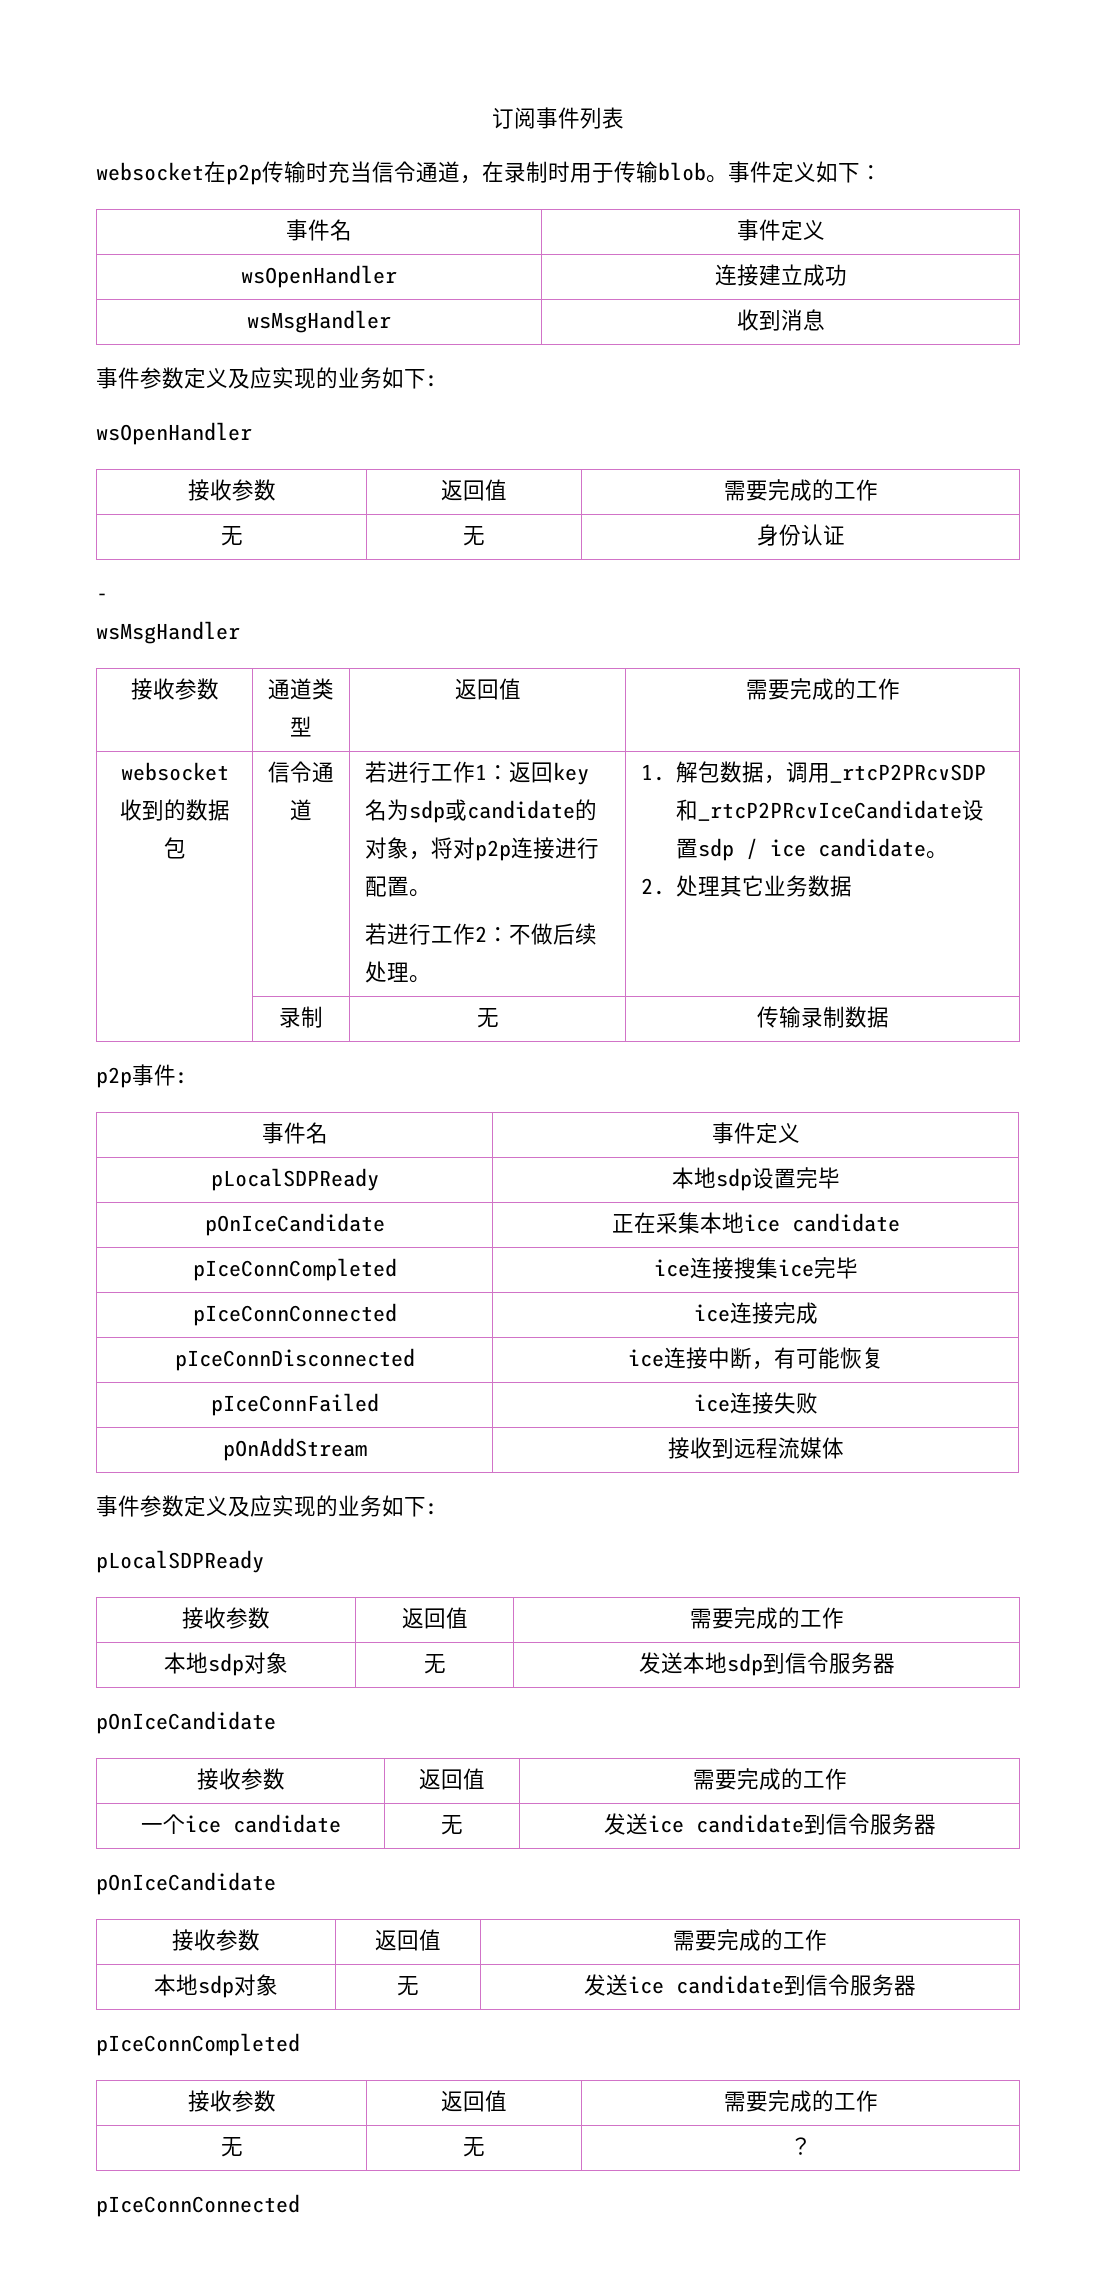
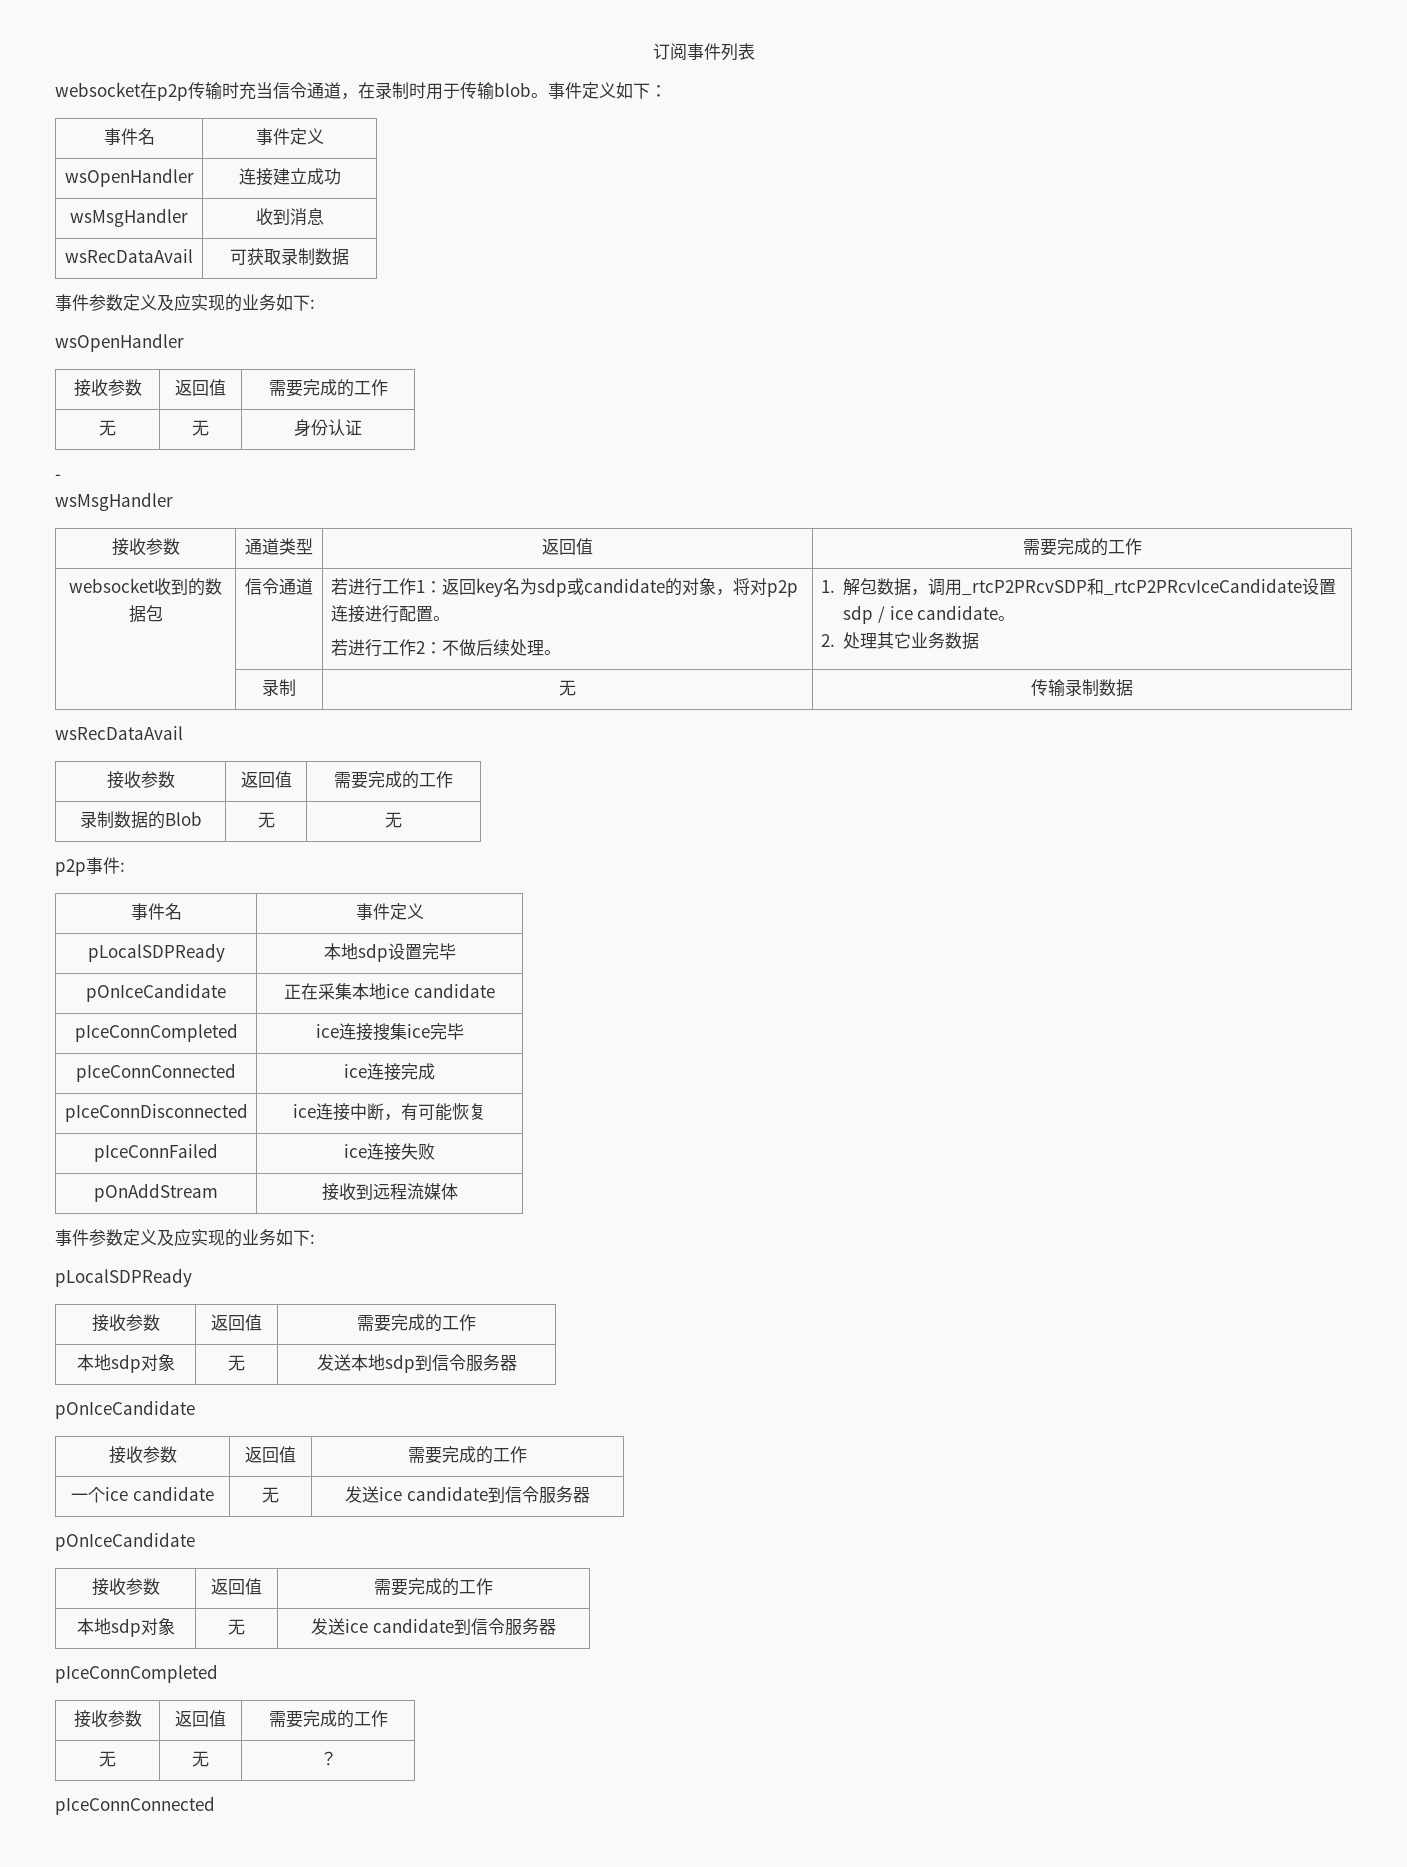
(825, 320) none -> [65,249,193,263] [230,248,349,266] // wsRecDataAvail | 可获取录制数据
(889, 1017) none -> [55,726,183,740] [106,771,175,789] [240,771,292,788] [333,771,453,789] [79,811,202,829] [257,812,275,828] [384,812,402,828] // wsRecDataAvail // 接收参数 | 返回值 | 需要完成的工作 // 录制数据的Blob | 无 | 无

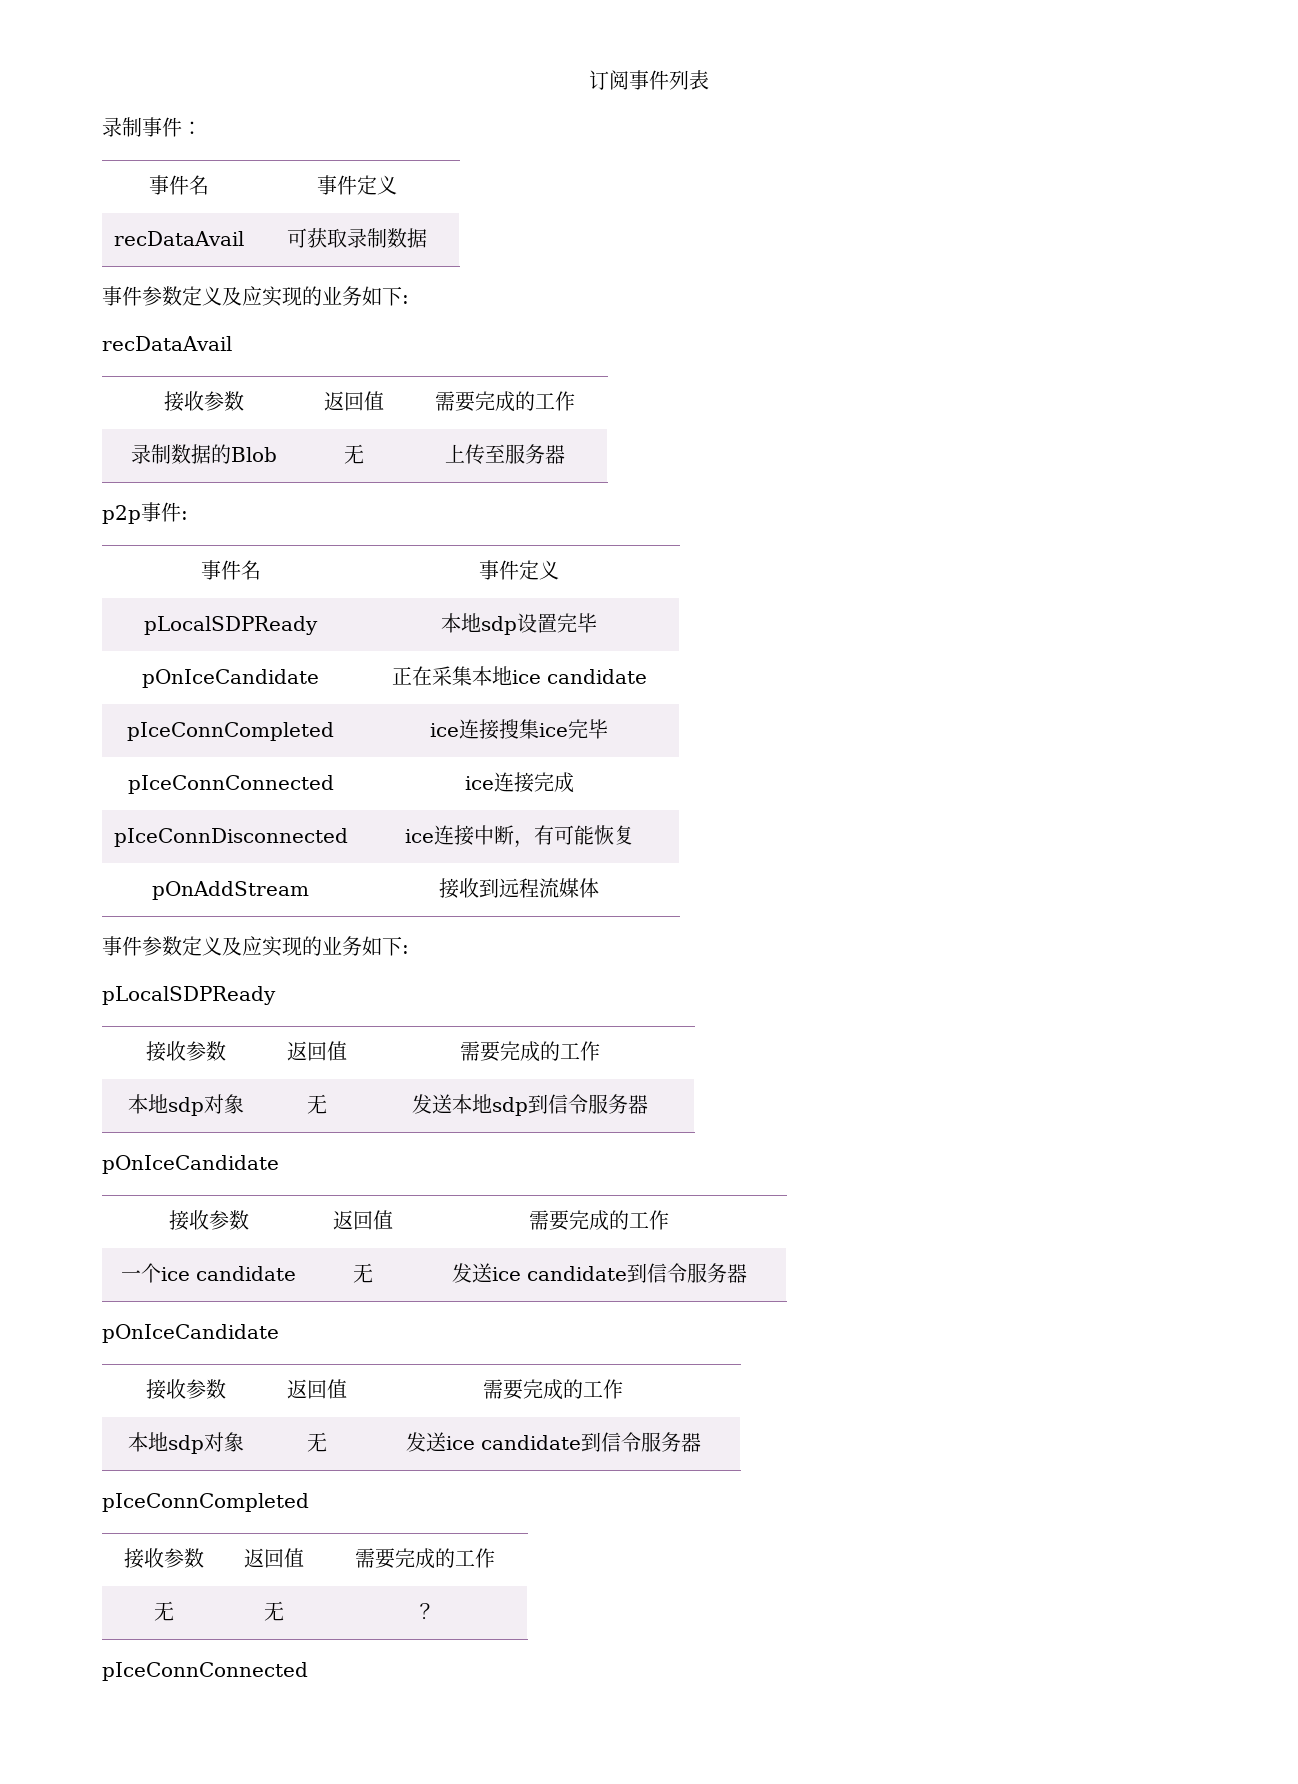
[55,82,667,101] [103,128,155,145] [255,128,324,145] [64,168,194,187] [238,168,341,186] [70,208,188,227] [255,208,324,226] [65,249,193,263] websocket在p2p传输时充当信令通道，在录制时用于传输blob。事件定义如下： // 事件名 | 事件定义 // wsOpenHandler | 连接建立成功 // wsMsgHandler | 收到消息 // wsRecDataAvail -> [102,117,202,137] [148,175,209,195] [317,175,397,195] [113,231,244,246] 录制事件： // 事件名 | 事件定义 // recDataAvail
[55,333,184,352] [73,379,142,397] [175,379,226,396] [268,379,388,397] [99,420,116,436] [192,420,209,436] [294,419,362,437] [55,474,61,480] [55,492,173,511] [111,538,180,556] [245,538,313,555] [542,538,593,555] [1022,538,1142,556] [69,578,222,596] [128,605,163,623] [245,578,313,595] [330,578,798,597] [330,605,450,623] [330,639,561,657] [820,578,1337,596] [843,605,1016,624] [820,632,980,650] [262,679,296,696] [559,680,576,696] [1031,679,1133,697] [55,726,183,740] wsOpenHandler // 接收参数 | 返回值 | 需要完成的工作 // 无 | 无 | 身份认证 // - // wsMsgHandler // 接收参数 | 通道类型 | 返回值 | 需要完成的工作 // websocket收到的数据包 | 信令通道 | 若进行工作1：返回key名为sdp或candidate的对象，将对p2p连接进行配置。 // 若进行工作2：不做后续处理。 | 1.解包数据，调用_rtcP2PRcvSDP和_rtcP2PRcvIceCandidate设置sdp / ice candidate。 // 2.处理其它业务数据 // | 录制 | 无 | 传输录制数据 // wsRecDataAvail -> [102,336,232,351] recDataAvail
[384,812,402,828] 无 -> [445,444,565,464] 上传至服务器
[94,1143,218,1162] [343,1143,435,1161] // pIceConnFailed | ice连接失败 -> (634, 835) none

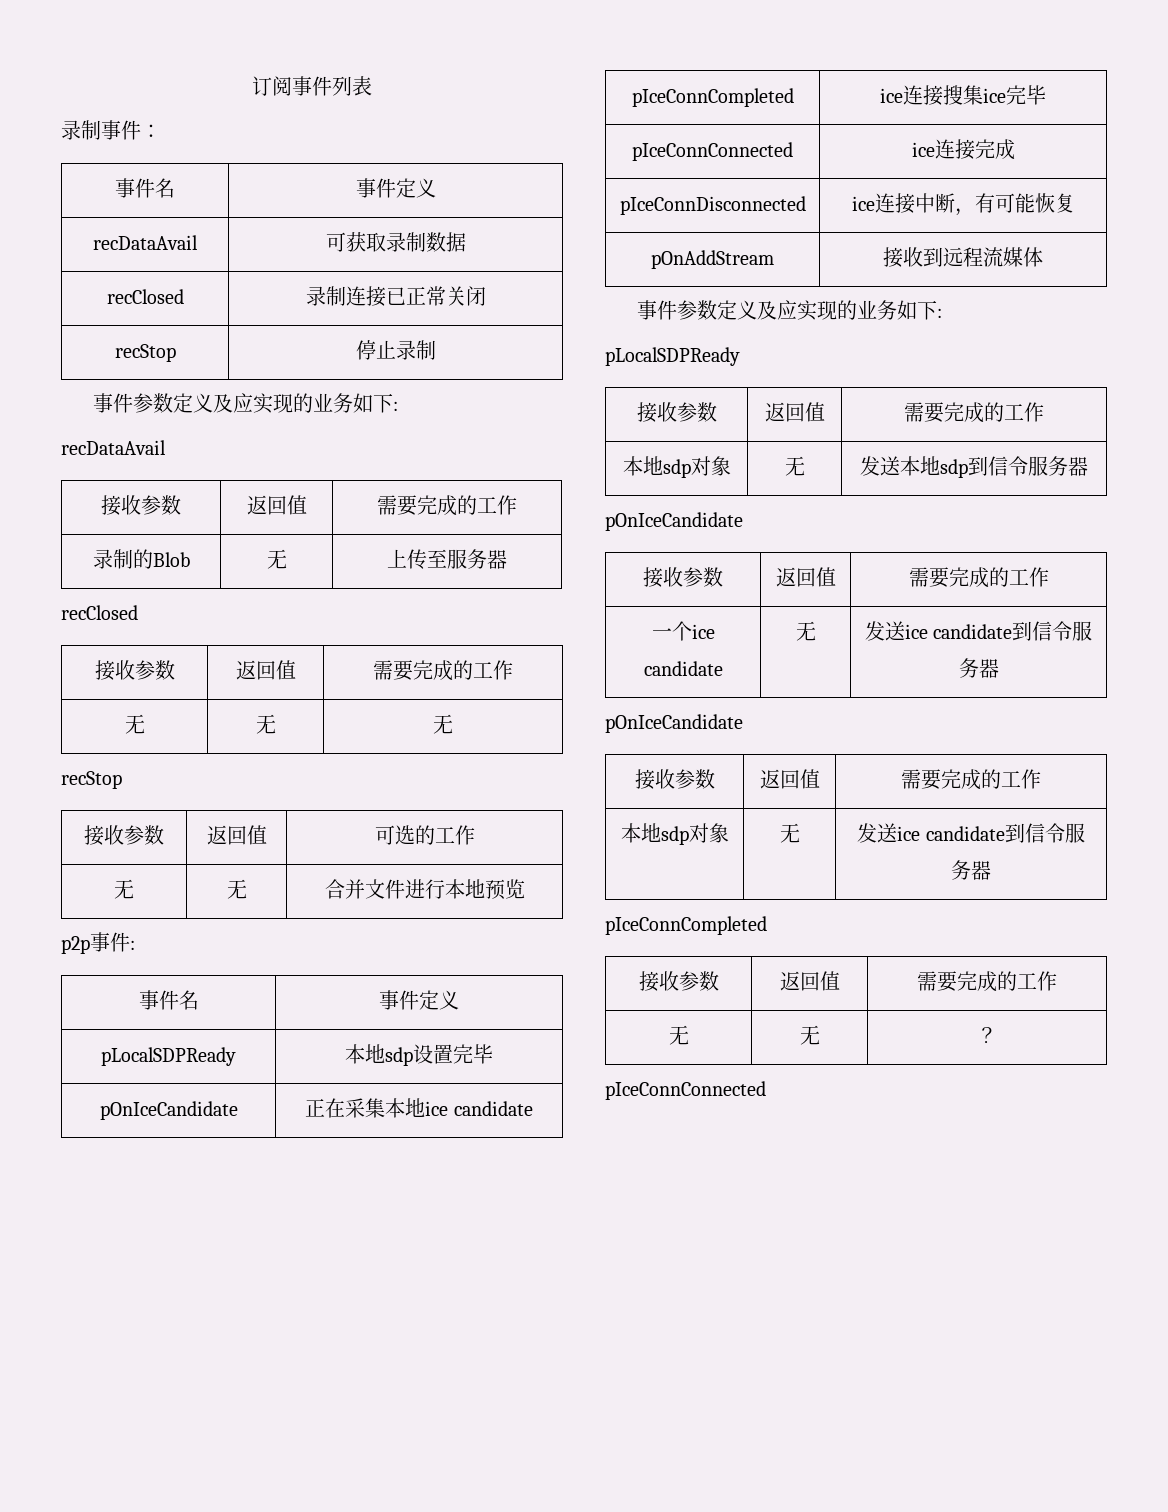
(427, 238) none -> [106,289,184,304] [305,286,486,307] [114,344,176,362] [355,340,436,360] // recClosed | 录制连接已正常关闭 // recStop | 停止录制
[171,444,211,464] 数据 -> (133, 559) none
(565, 454) none -> [61,605,138,620] [94,660,175,681] [235,660,296,680] [372,660,513,681] [124,714,145,734] [255,714,276,734] [432,714,453,734] [61,771,122,789] [84,825,164,846] [206,825,267,845] [374,825,475,845] [114,879,134,899] [226,879,247,899] [324,879,525,900] // recClosed // 接收参数 | 返回值 | 需要完成的工作 // 无 | 无 | 无 // recStop // 接收参数 | 返回值 | 可选的工作 // 无 | 无 | 合并文件进行本地预览

